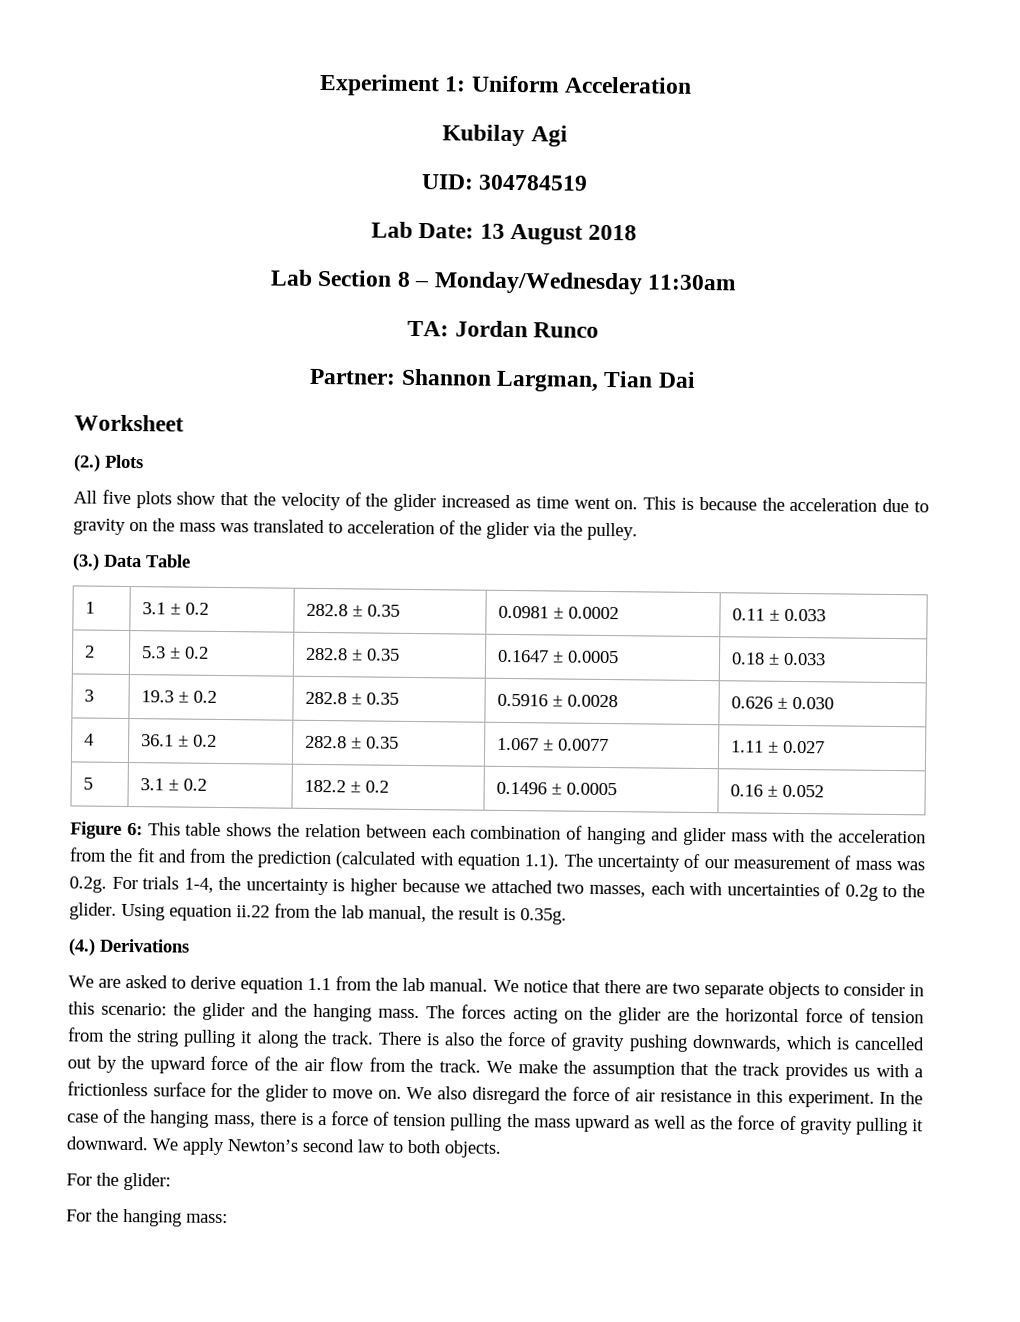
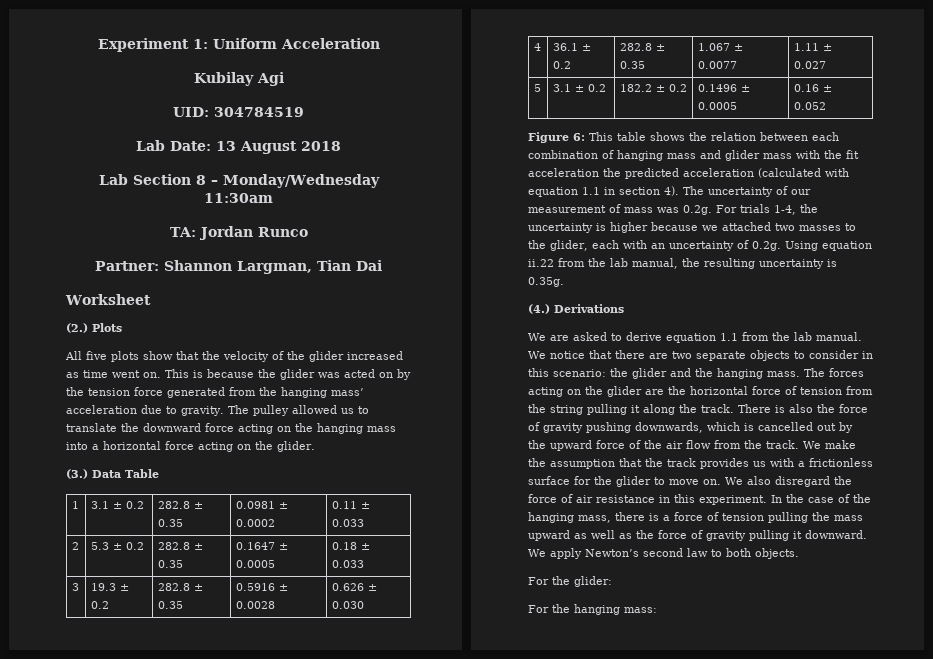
[789,497,930,513] [73,518,638,541] acceleration due to gravity on the mass was translated to acceleration of the glider via the pulley. -> [280,369,411,380] [66,387,364,398] [66,405,369,416] [66,423,396,434] [66,441,315,452] glider was acted on by the tension force generated from the hanging mass’ acceleration due to gravity. The pulley allowed us to translate the downward force acting on the hanging mass into a horizontal force acting on the glider.
(647, 835) none -> [667,153,696,159] mass
[838,829,927,844] [69,847,560,871] acceleration from the fit and from the prediction (calculated with equation 1.1). -> [846,150,859,159] [528,168,849,179] [528,186,679,197] fit acceleration the predicted acceleration (calculated with equation 1.1 in section 4).
[588,881,925,901] [69,902,117,920] masses, each with uncertainties of 0.2g to the glider. -> [799,223,856,231] [528,240,781,251] masses to the glider, each with an uncertainty of 0.2g.
[458,906,500,920] result -> [704,258,824,269] resulting uncertainty

